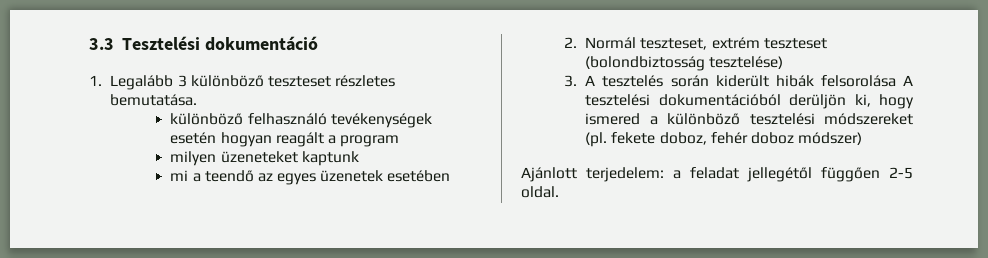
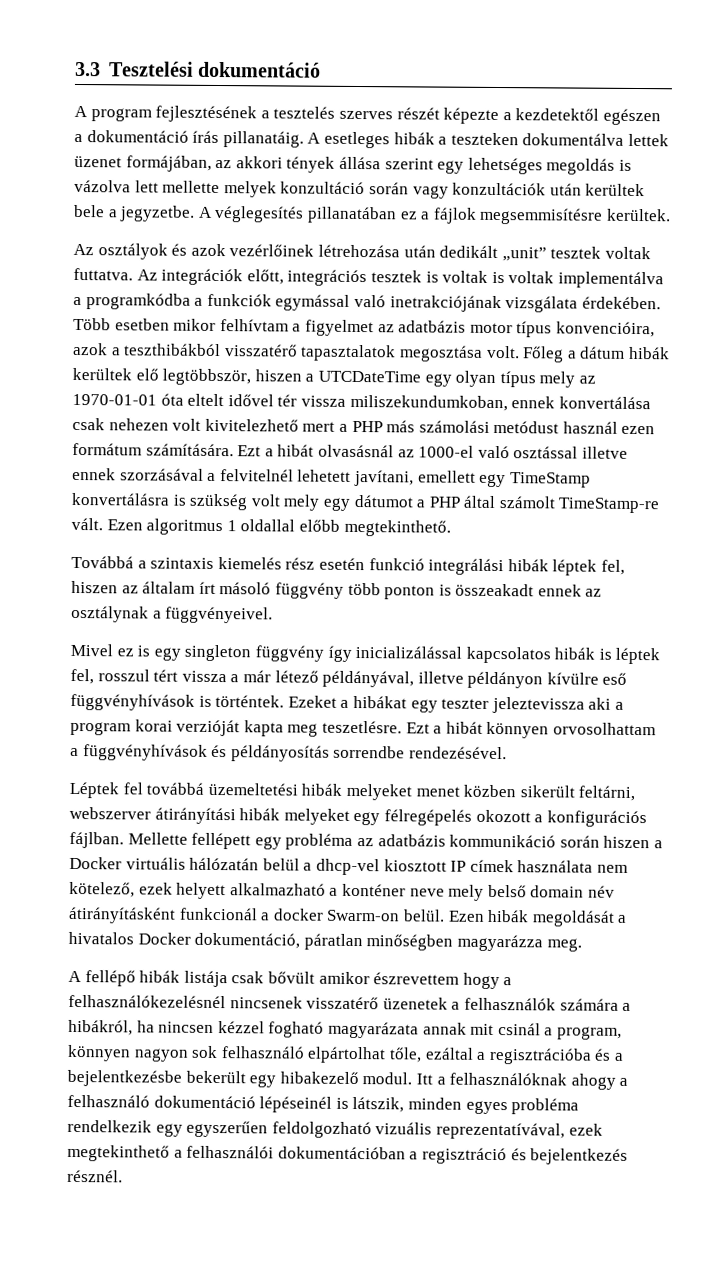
[89,75,396,90] [110,94,198,106] [170,113,432,128] [170,132,400,147] [170,151,359,166] [170,170,451,185] [563,37,827,50] [585,56,784,71] [563,75,913,87] [585,94,914,109] [585,113,913,125] [585,132,863,147] [521,167,913,182] [521,186,559,198] 1. Legalább 3 különböző teszteset részletes bemutatása. // különböző felhasználó tevékenységek esetén hogyan reagált a program // milyen üzeneteket kaptunk // mi a teendő az egyes üzenetek esetében // 2. Normál teszteset, extrém teszteset (bolondbiztosság tesztelése) // 3. A tesztelés során kiderült hibák felsorolása A tesztelési dokumentációból derüljön ki, hogy ismered a különböző tesztelési módszereket (pl. fekete doboz, fehér doboz módszer) // Ajánlott terjedelem: a feladat jellegétől függően 2-5 oldal. -> [74,105,661,126] [74,130,669,149] [74,155,632,175] [74,179,646,199] [74,204,671,225] [73,243,651,262] [73,267,664,289] [73,293,661,313] [73,317,655,338] [73,342,670,363] [72,367,596,388] [72,393,651,412] [72,417,656,435] [72,442,628,459] [72,467,591,488] [71,492,661,514] [71,517,451,537] [71,555,625,576] [71,580,603,600] [71,605,274,624] [70,643,661,665] [70,668,628,689] [70,693,624,714] [70,719,656,739] [70,744,507,762] [69,781,636,802] [69,806,647,828] [69,831,663,850] [69,856,628,876] [69,881,615,901] [68,906,628,927] [68,931,582,952] [68,970,513,990] [68,994,632,1011] [68,1019,622,1040] [67,1044,624,1065] [67,1069,629,1090] [67,1094,580,1115] [67,1119,603,1140] [67,1144,629,1165] [67,1169,123,1183] A program fejlesztésének a tesztelés szerves részét képezte a kezdetektől egészen a dokumentáció írás pillanatáig. A esetleges hibák a teszteken dokumentálva lettek üzenet formájában, az akkori tények állása szerint egy lehetséges megoldás is vázolva lett mellette melyek konzultáció során vagy konzultációk után kerültek bele a jegyzetbe. A véglegesítés pillanatában ez a fájlok megsemmisítésre kerültek. // Az osztályok és azok vezérlőinek létrehozása után dedikált „unit” tesztek voltak futtatva. Az integrációk előtt, integrációs tesztek is voltak is voltak implementálva a programkódba a funkciók egymással való inetrakciójának vizsgálata érdekében. Több esetben mikor felhívtam a figyelmet az adatbázis motor típus konvencióira, azok a teszthibákból visszatérő tapasztalatok megosztása volt. Főleg a dátum hibák kerültek elő legtöbbször, hiszen a UTCDateTime egy olyan típus mely az 1970-01-01 óta eltelt idővel tér vissza miliszekundumkoban, ennek konvertálása csak nehezen volt kivitelezhető mert a PHP más számolási metódust használ ezen formátum számítására. Ezt a hibát olvasásnál az 1000-el való osztással illetve ennek szorzásával a felvitelnél lehetett javítani, emellett egy TimeStamp konvertálásra is szükség volt mely egy dátumot a PHP által számolt TimeStamp-re vált. Ezen algoritmus 1 oldallal előbb megtekinthető. // Továbbá a szintaxis kiemelés rész esetén funkció integrálási hibák léptek fel, hiszen az általam írt másoló függvény több ponton is összeakadt ennek az osztálynak a függvényeivel. // Mivel ez is egy singleton függvény így inicializálással kapcsolatos hibák is léptek fel, rosszul tért vissza a már létező példányával, illetve példányon kívülre eső függvényhívások is történtek. Ezeket a hibákat egy teszter jeleztevissza aki a program korai verzióját kapta meg teszetlésre. Ezt a hibát könnyen orvosolhattam a függvényhívások és példányosítás sorrendbe rendezésével. // Léptek fel továbbá üzemeltetési hibák melyeket menet közben sikerült feltárni, webszerver átirányítási hibák melyeket egy félregépelés okozott a konfigurációs fájlban. Mellette fellépett egy probléma az adatbázis kommunikáció során hiszen a Docker virtuális hálózatán belül a dhcp-vel kiosztott IP címek használata nem kötelező, ezek helyett alkalmazható a konténer neve mely belső domain név átirányításként funkcionál a docker Swarm-on belül. Ezen hibák megoldását a hivatalos Docker dokumentáció, páratlan minőségben magyarázza meg. // A fellépő hibák listája csak bővült amikor észrevettem hogy a felhasználókezelésnél nincsenek visszatérő üzenetek a felhasználók számára a hibákról, ha nincsen kézzel fogható magyarázata annak mit csinál a program, könnyen nagyon sok felhasználó elpártolhat tőle, ezáltal a regisztrációba és a bejelentkezésbe bekerült egy hibakezelő modul. Itt a felhasználóknak ahogy a felhasználó dokumentáció lépéseinél is látszik, minden egyes probléma rendelkezik egy egyszerűen feldolgozható vizuális reprezentatívával, ezek megtekinthető a felhasználói dokumentációban a regisztráció és bejelentkezés résznél.

